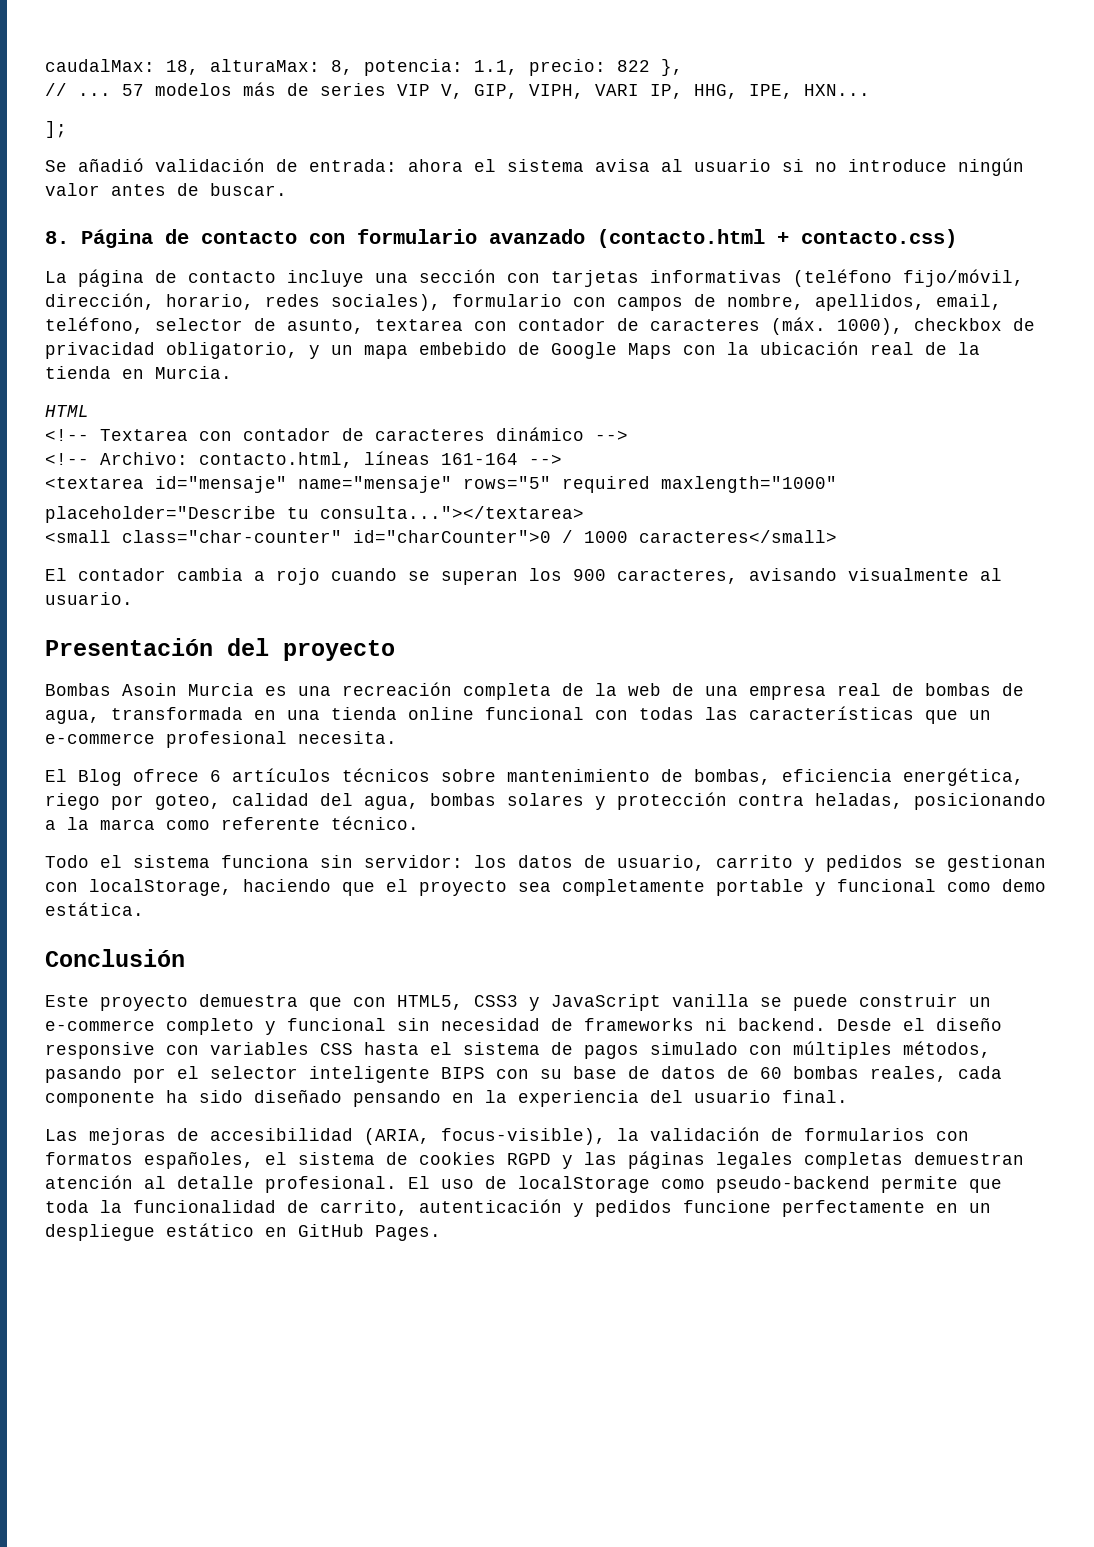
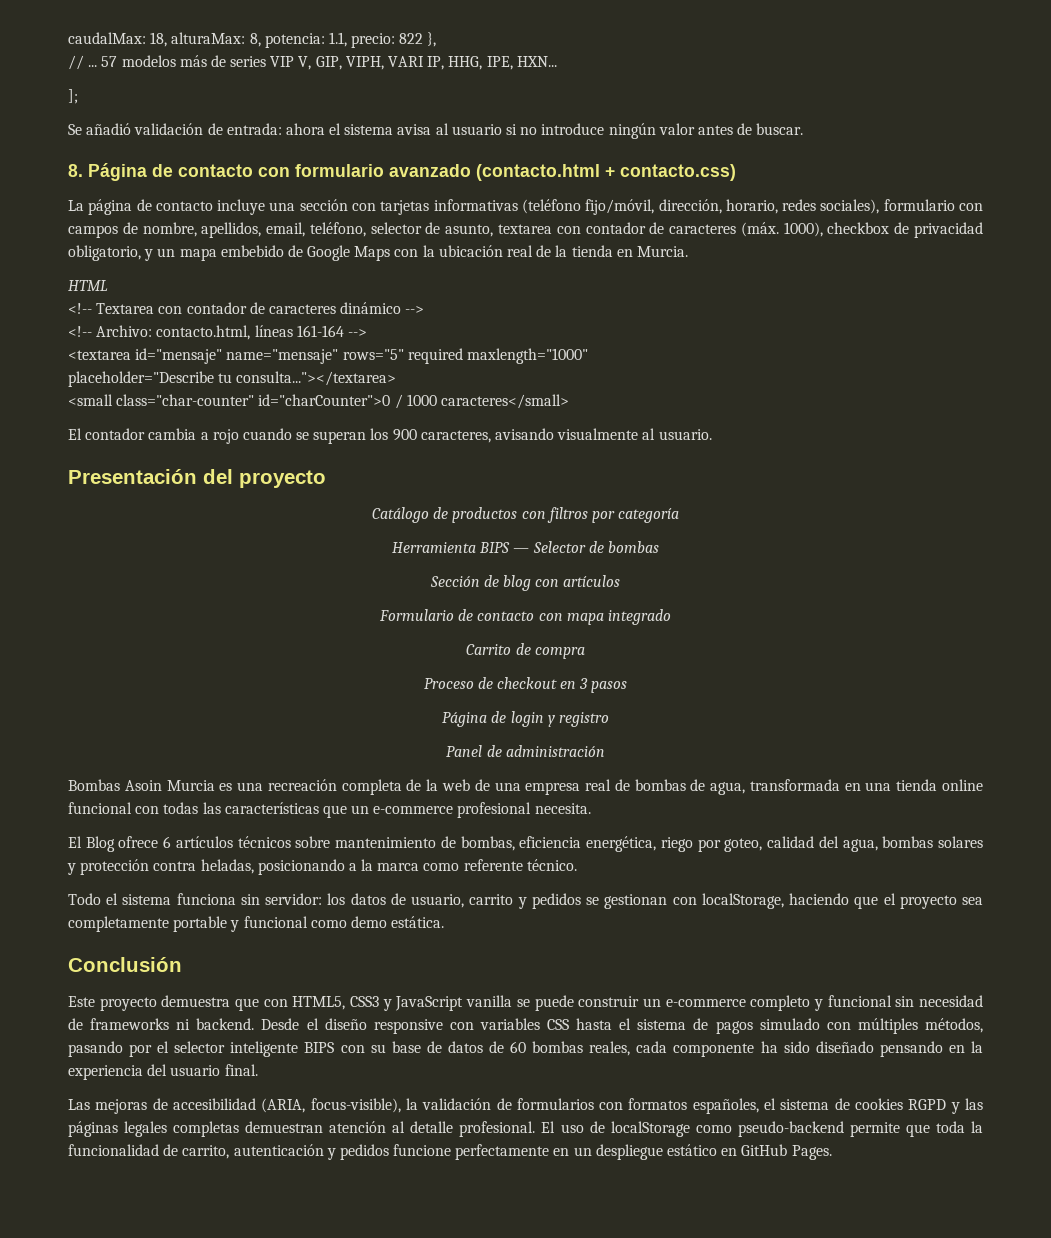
(395, 650) none -> [371,507,680,523] [392,541,659,553] [429,575,621,591] [379,609,671,625] [466,643,585,659] [423,677,628,693] [442,711,609,727] [446,745,605,757] // Catálogo de productos con filtros por categoría // Herramienta BIPS — Selector de bombas // Sección de blog con artículos // Formulario de contacto con mapa integrado // Carrito de compra // Proceso de checkout en 3 pasos // Página de login y registro // Panel de administración

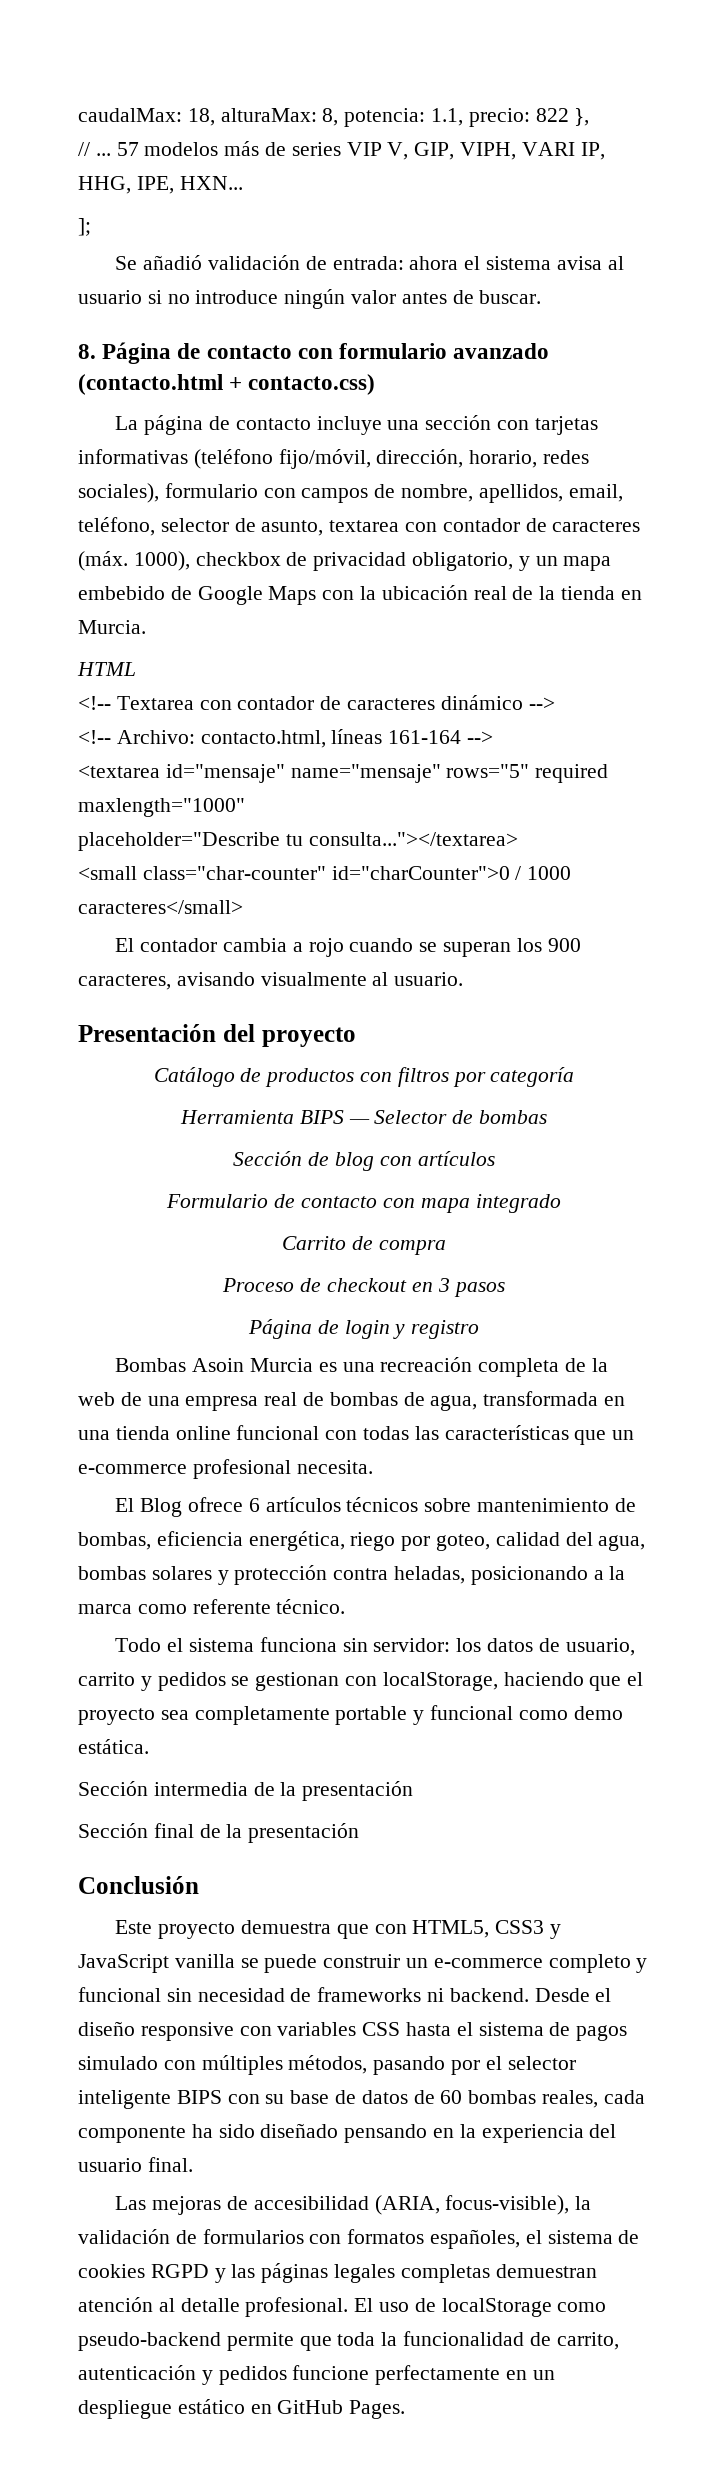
[446,745,605,757] // Panel de administración -> (480, 1329) none
(445, 922) none -> [78,1781,414,1801] [78,1823,360,1843] // Sección intermedia de la presentación // Sección final de la presentación

